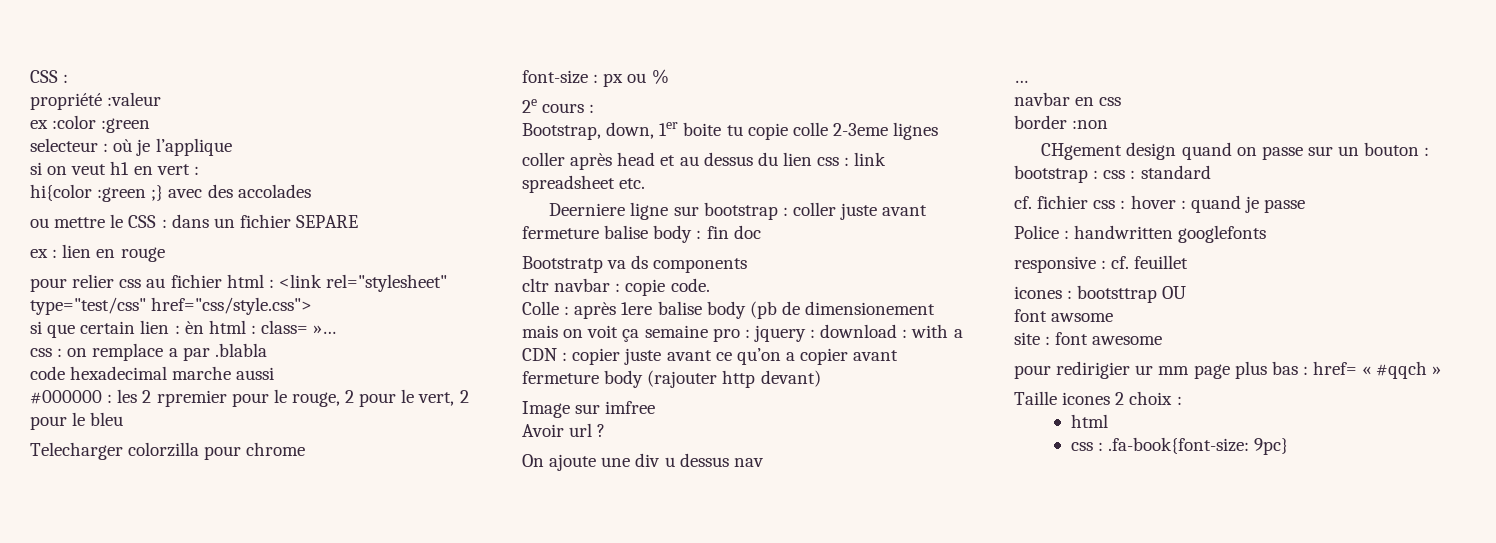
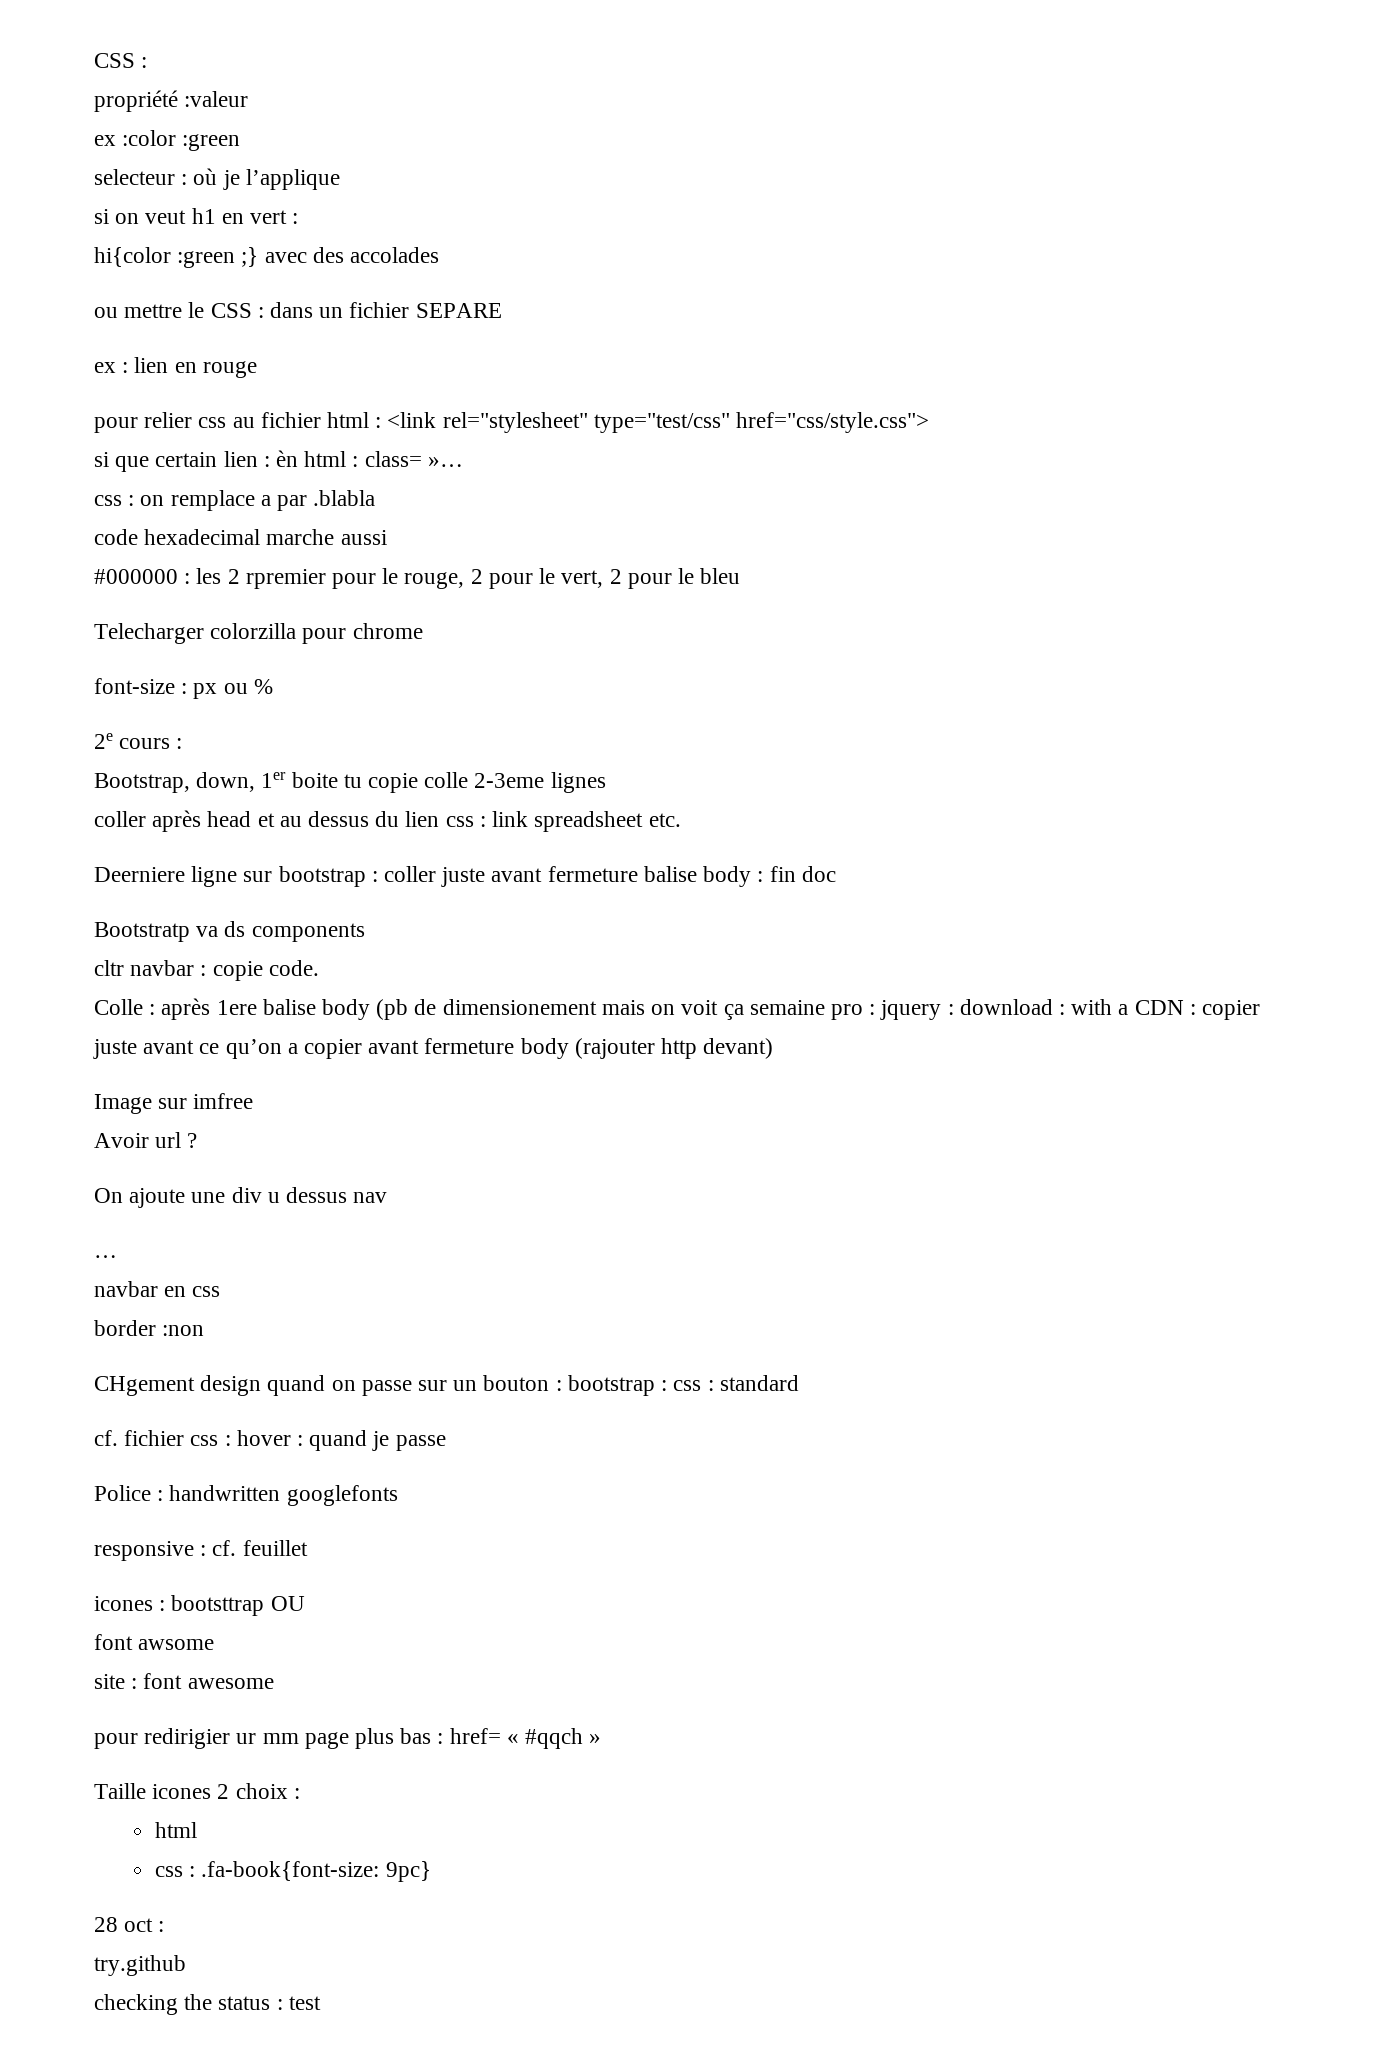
(1289, 446) none -> [94,1917,165,1932] [94,1955,186,1976] [94,1994,321,2015] // 28 oct : // try.github // checking the status : test

